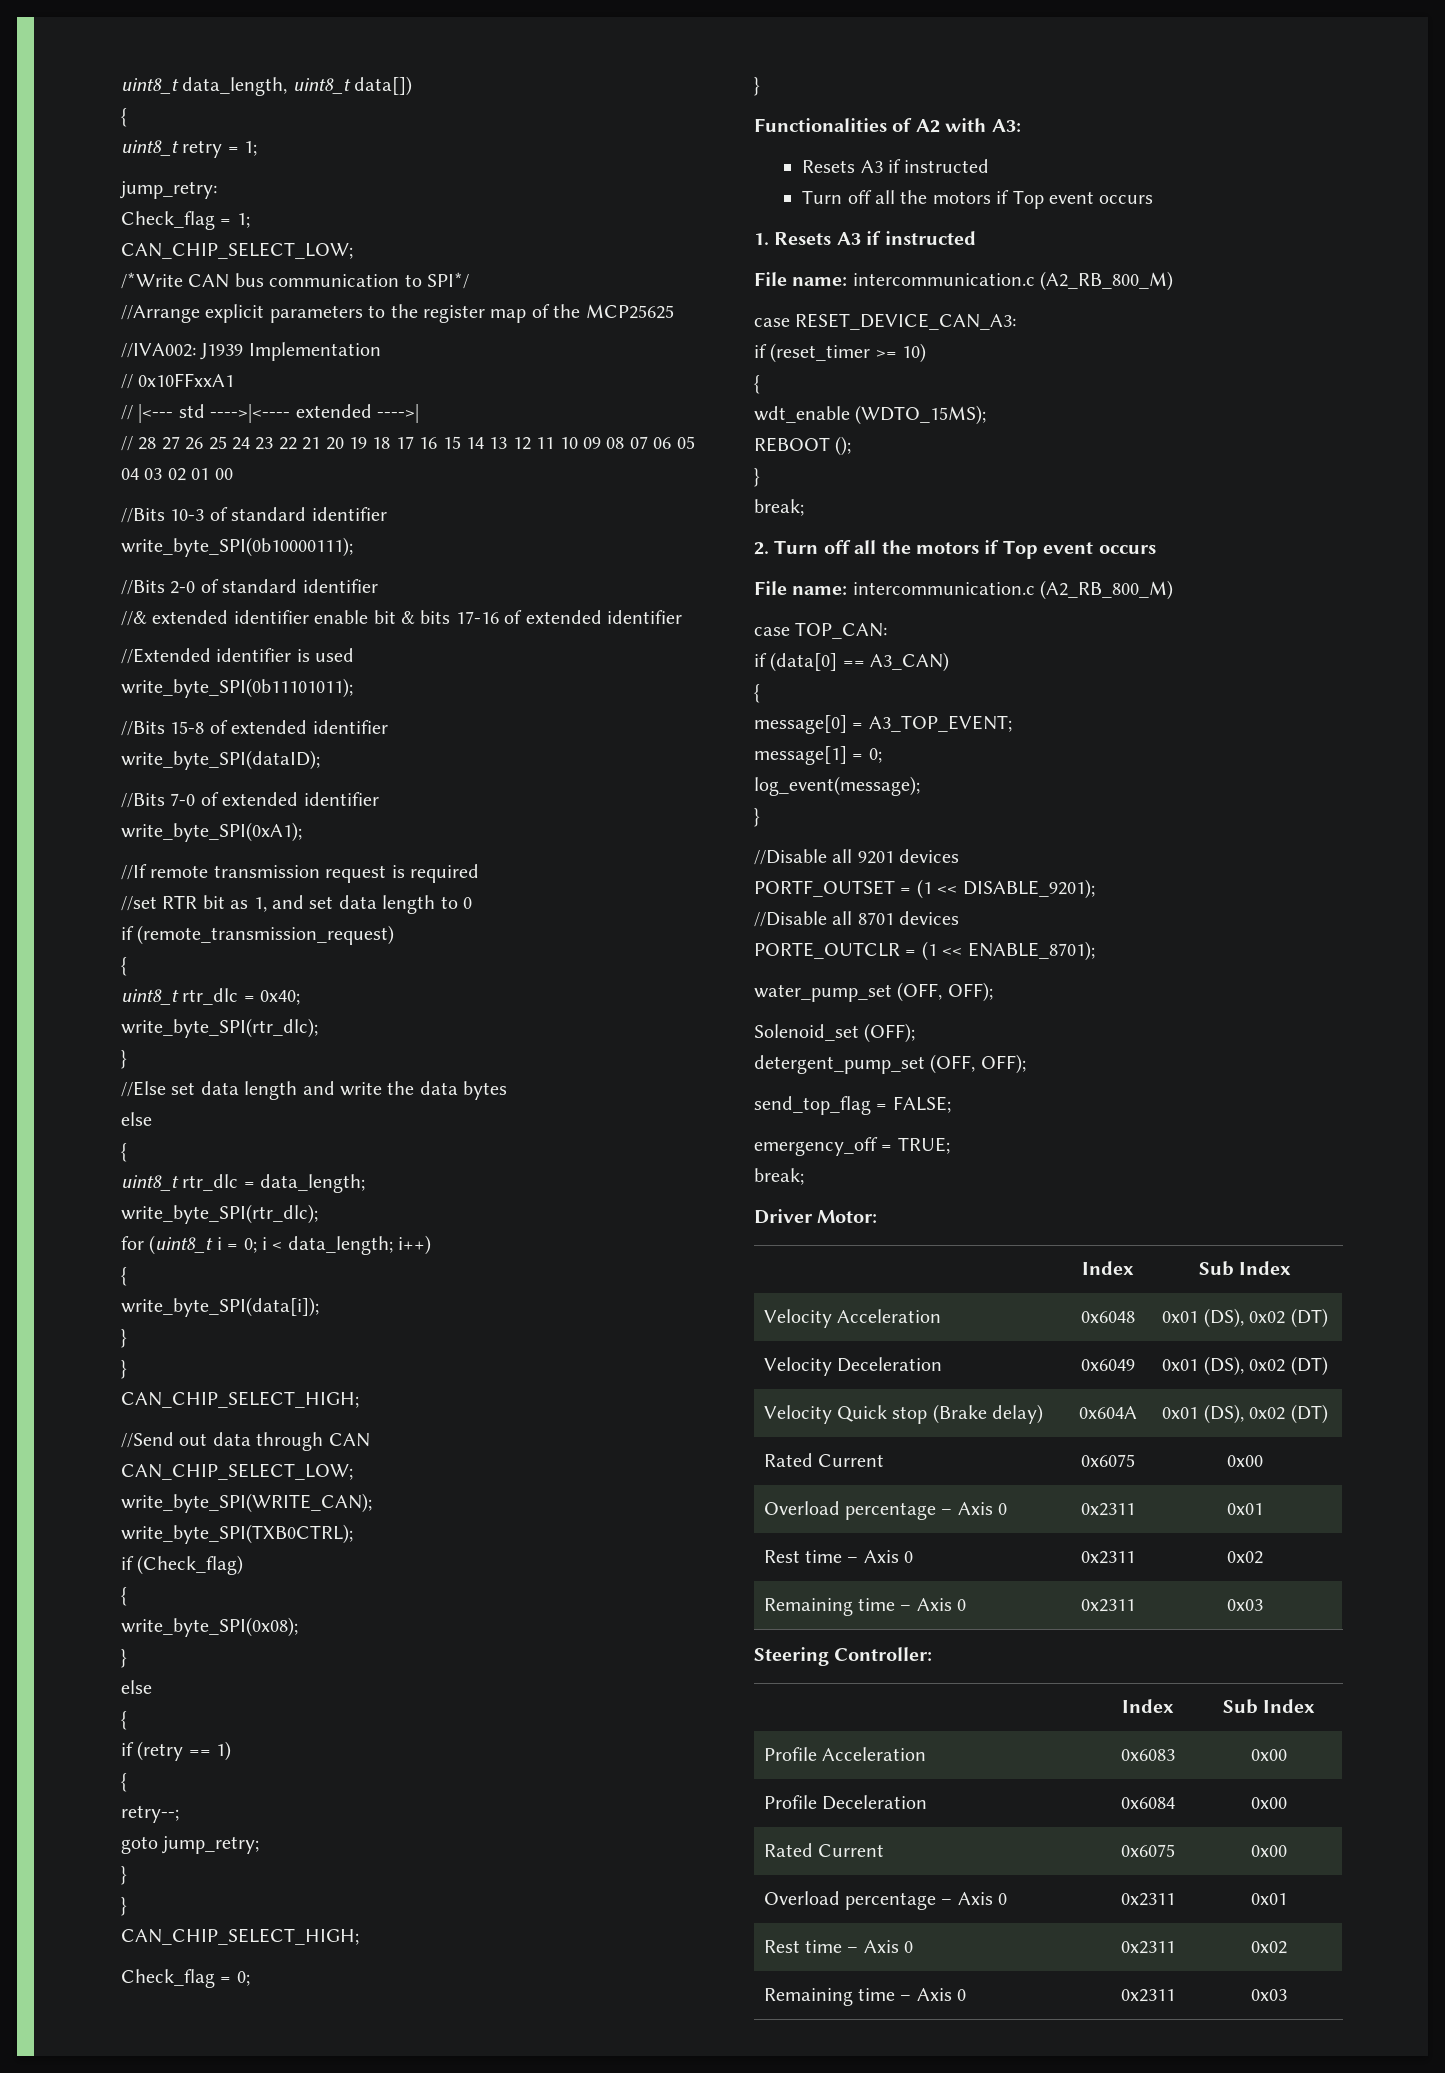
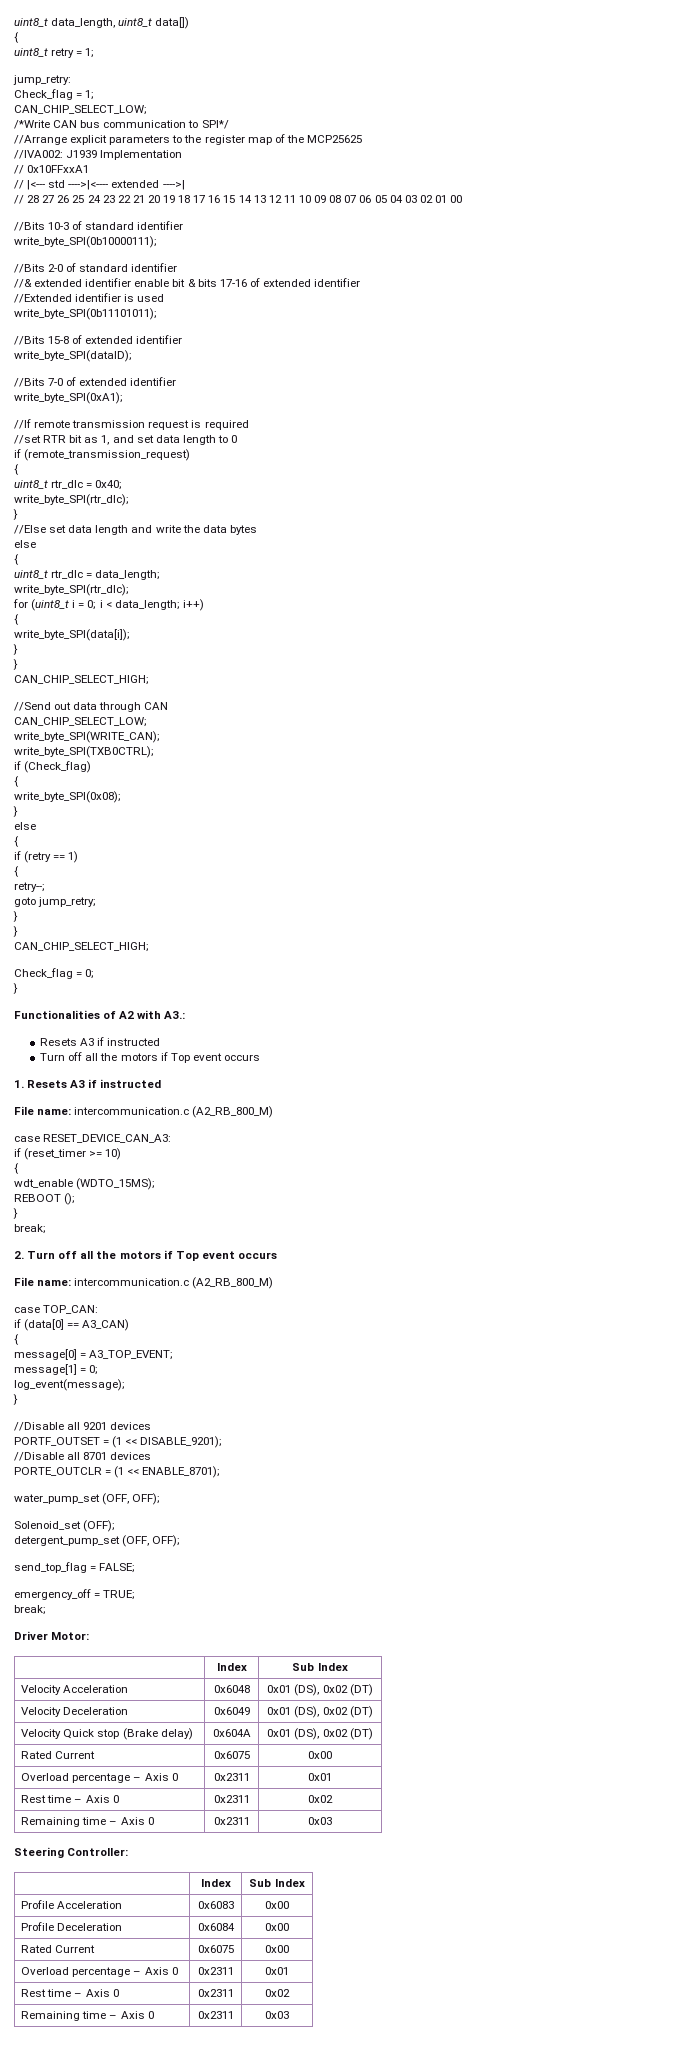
[991,119,1021,132] A3: -> [164,1011,186,1019] A3.:

